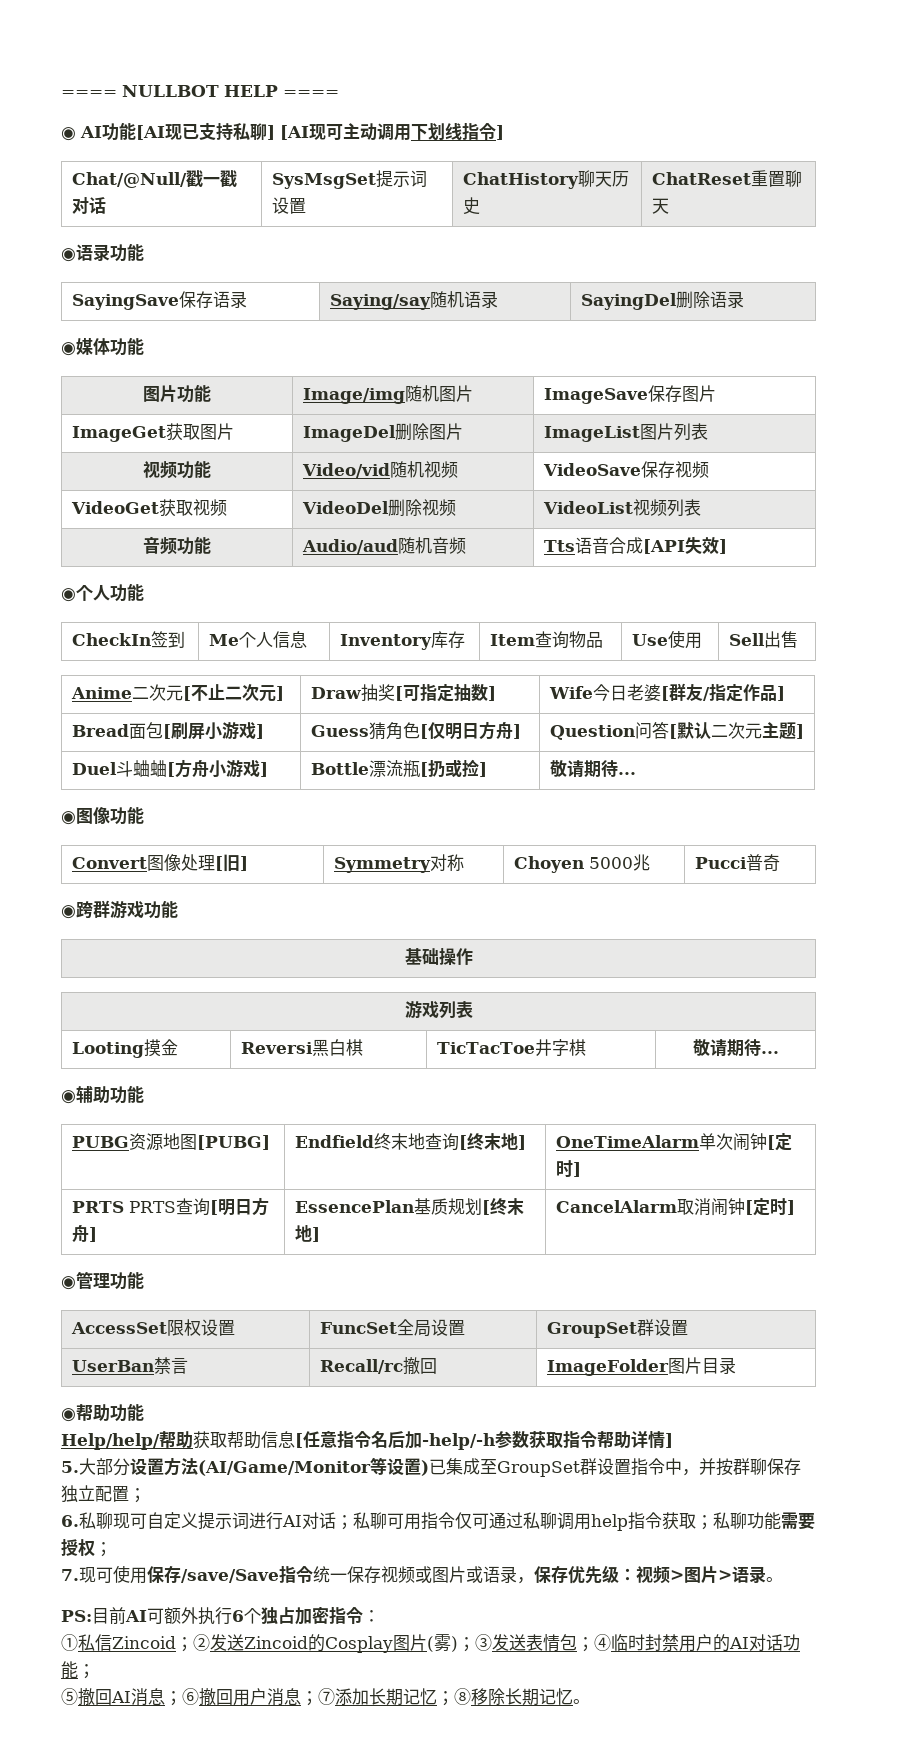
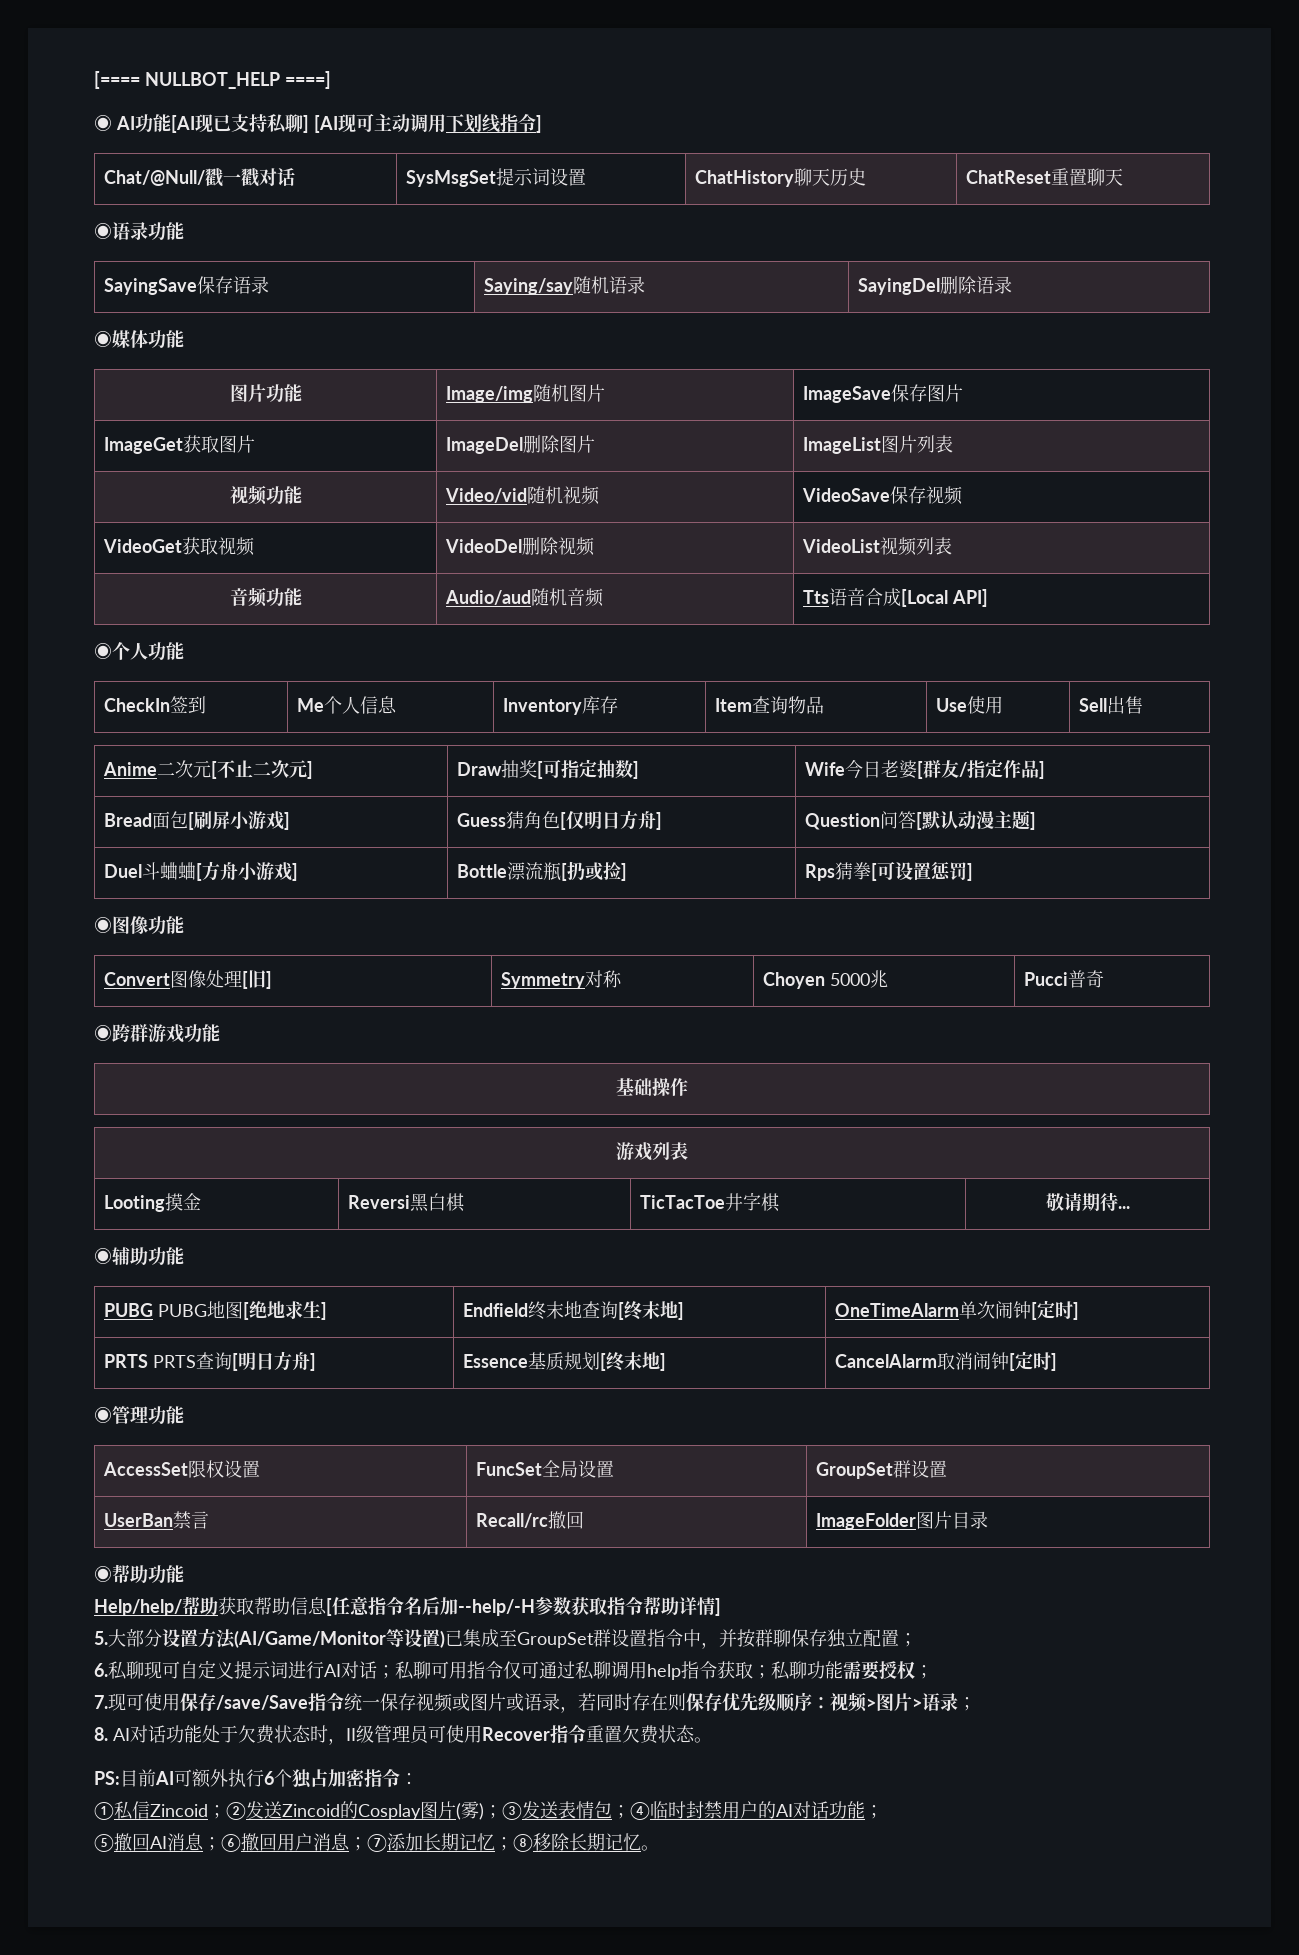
[61,85,339,97] ==== NULLBOT HELP ==== -> [94,71,331,89] [==== NULLBOT_HELP ====]
[642,537,727,554] [API失效] -> [901,589,989,607] [Local API]
[710,722,762,739] 二次元 -> [958,811,995,829] 动漫
[549,760,636,778] 敬请期待... -> [805,861,974,881] Rps猜拳[可设置惩罚]
[128,1133,270,1151] 资源地图[PUBG] -> [158,1301,328,1320] PUBG地图[绝地求生]
[294,1200,414,1213] EssencePlan -> [463,1354,529,1368] Essence
[422,1433,495,1450] -help/-h -> [458,1599,535,1616] --help/-H
(534, 1580) none -> [578,1693,686,1711] 若同时存在则
(619, 1574) none -> [776,1692,812,1712] 顺序
(766, 1575) none -> [958,1697,976,1711] [94,1725,695,1745] ； // 8. AI对话功能处于欠费状态时，II级管理员可使用Recover指令重置欠费状态

